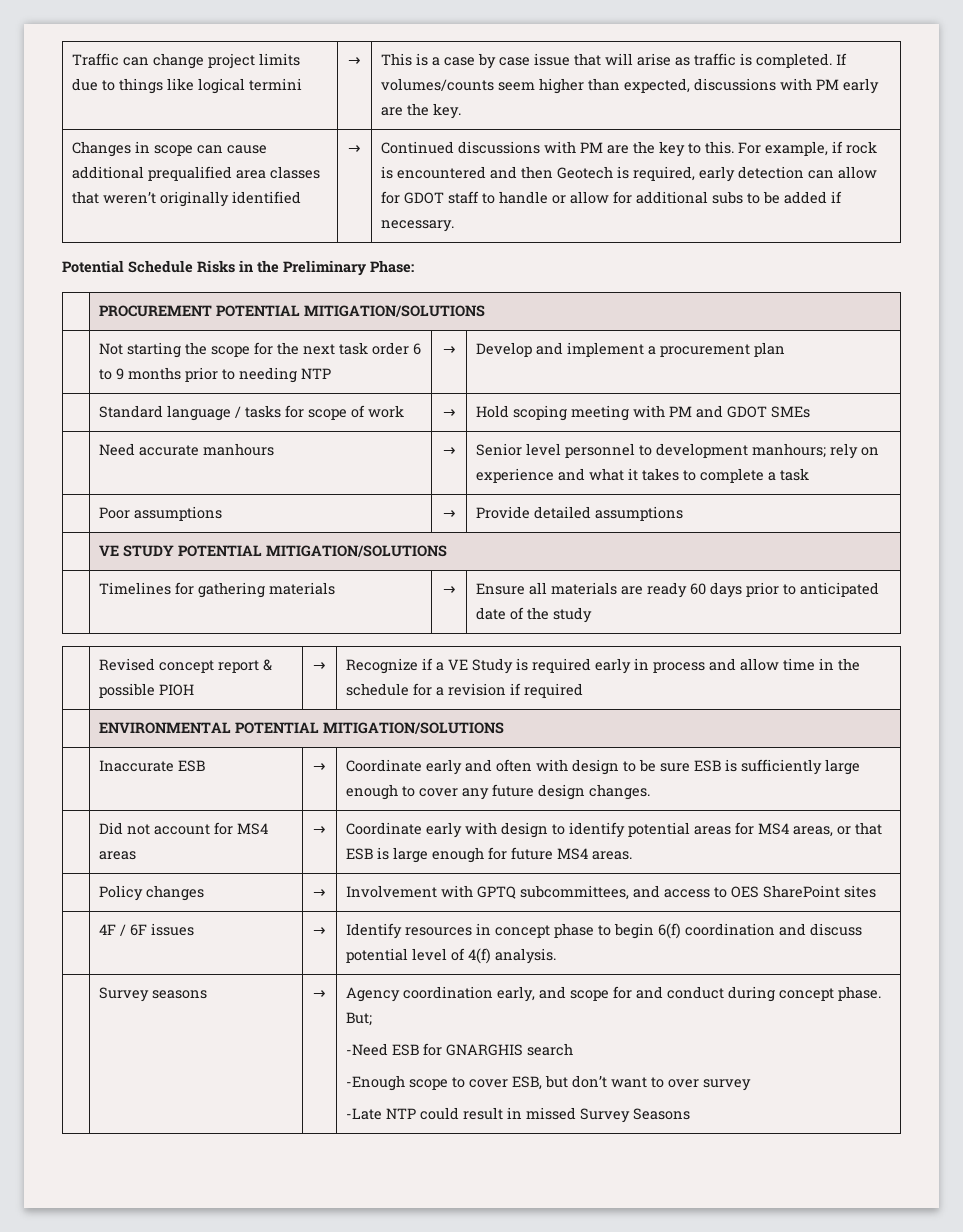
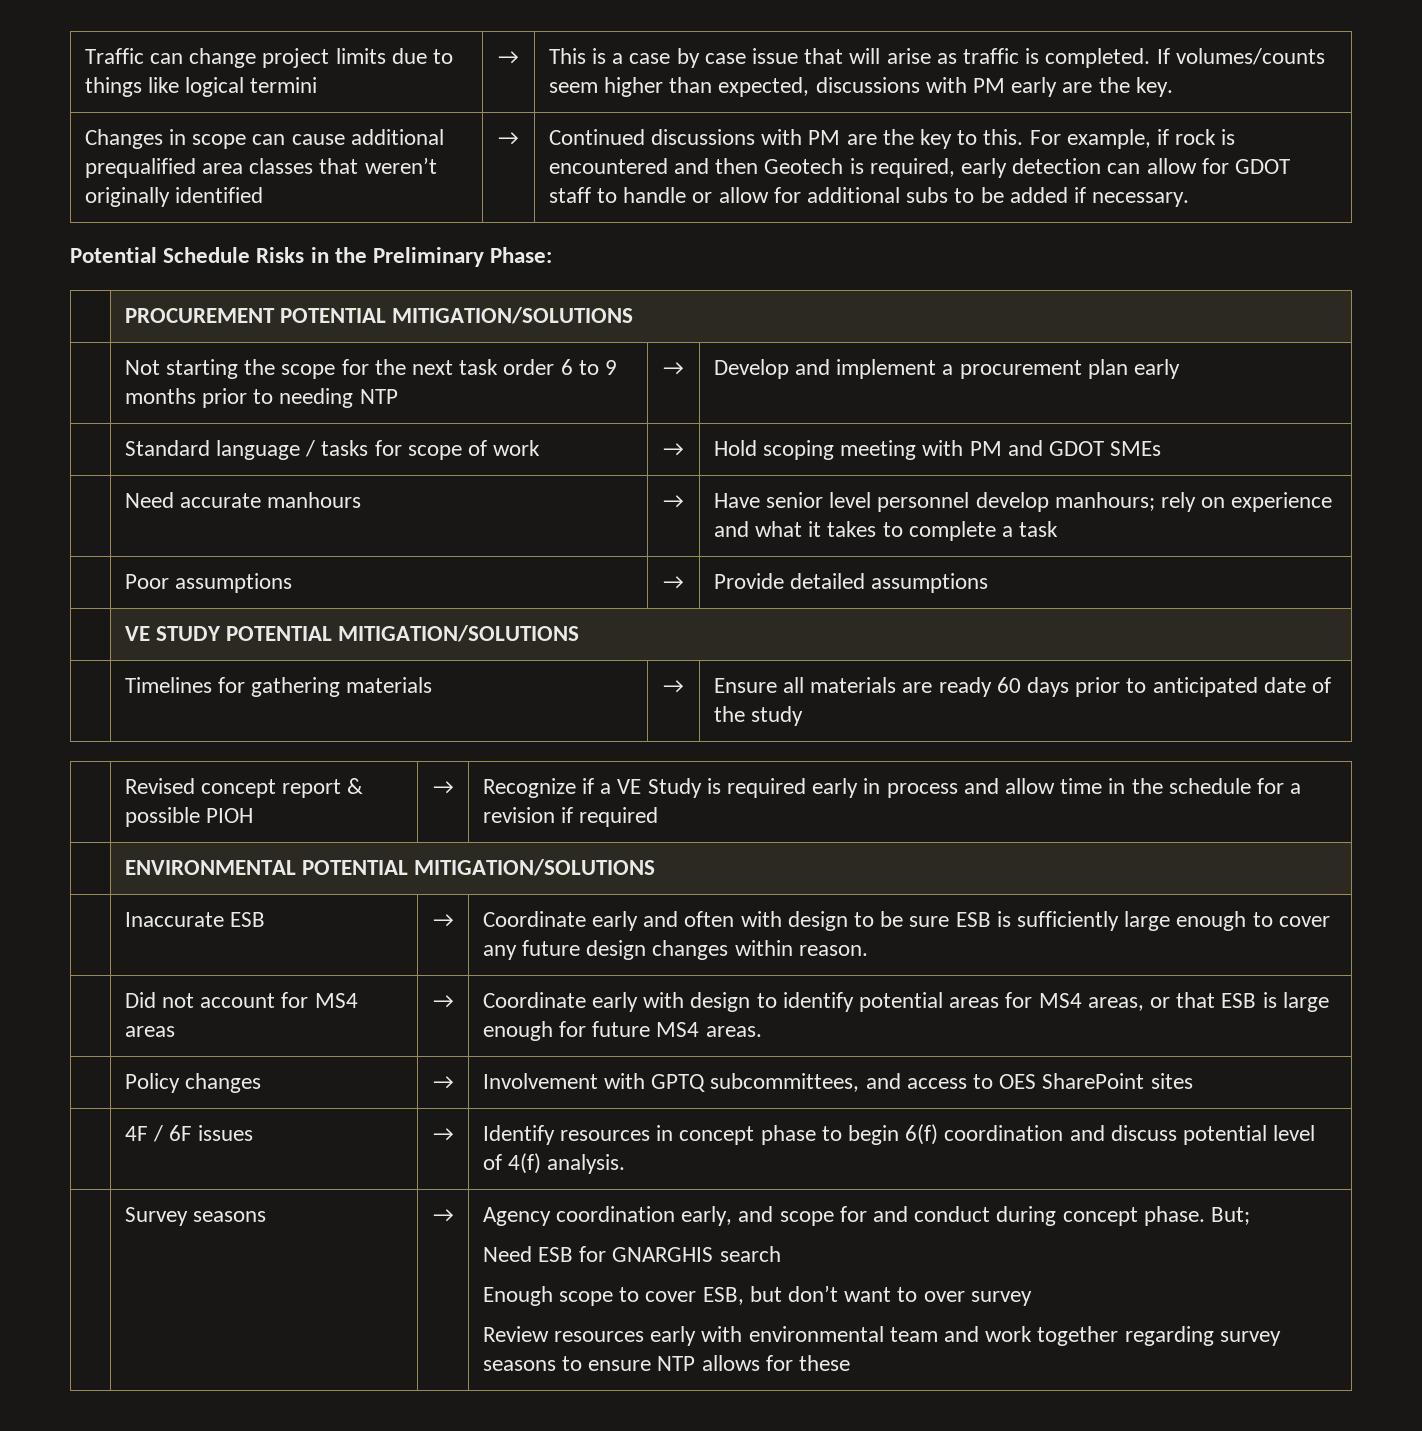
(786, 349) none -> [1133,359,1180,379] early
[476,443,749,458] Senior level personnel to development -> [713,492,1049,512] Have senior level personnel develop
[589,784,651,800] changes. -> [652,940,868,960] changes within reason.
[346,1043,389,1056] -Need -> [482,1246,532,1262] Need
[346,1075,406,1091] -Enough -> [482,1286,553,1306] Enough
[346,1107,691,1123] -Late NTP could result in missed Survey Seasons -> [482,1326,1281,1346] [482,1355,850,1371] Review resources early with environmental team and work together regarding survey seasons to ensure NTP allows for these

